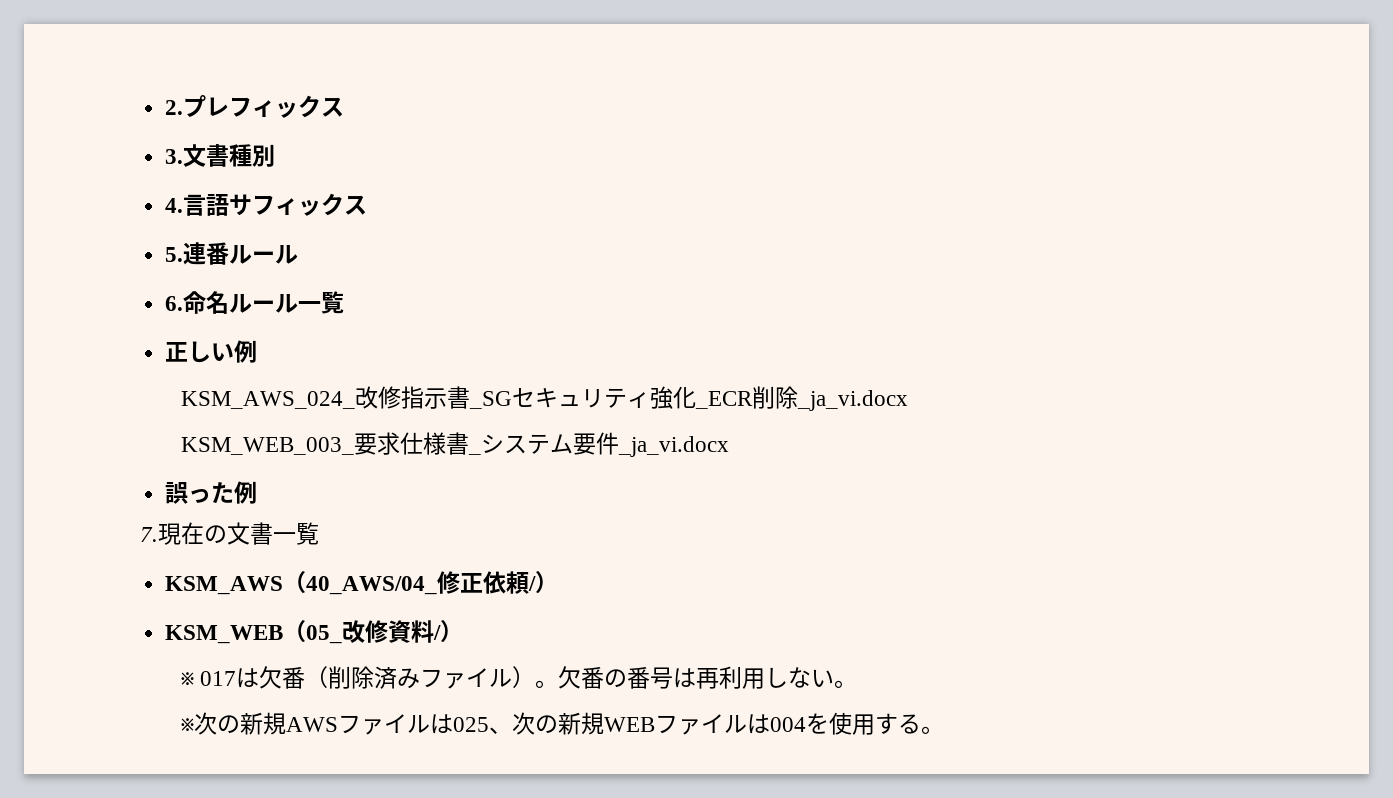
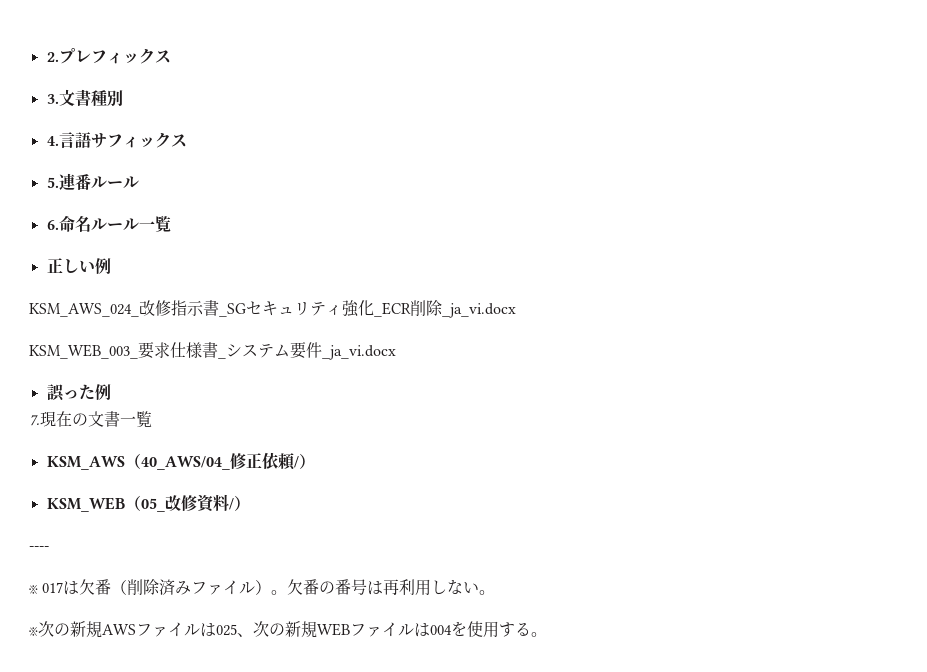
(464, 631) none -> [29,546,49,551] // ----

